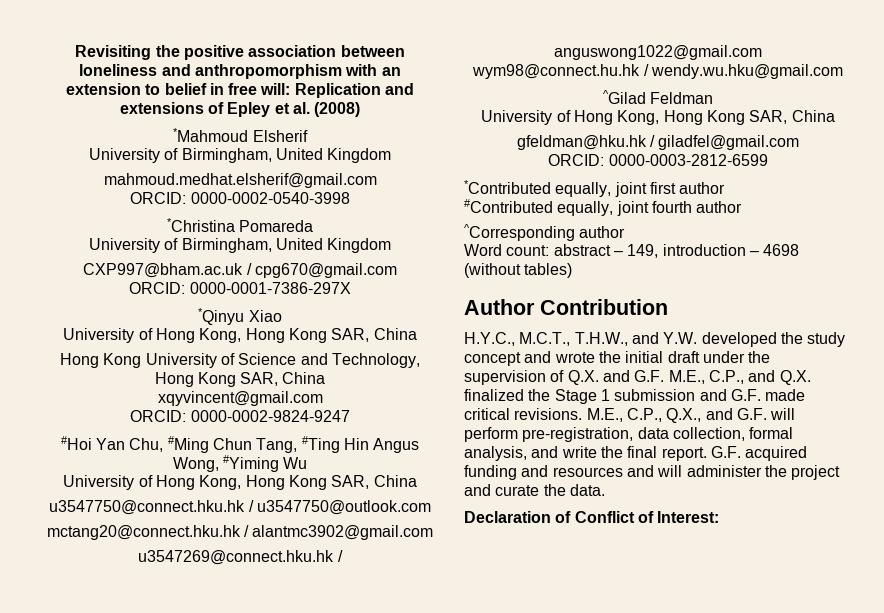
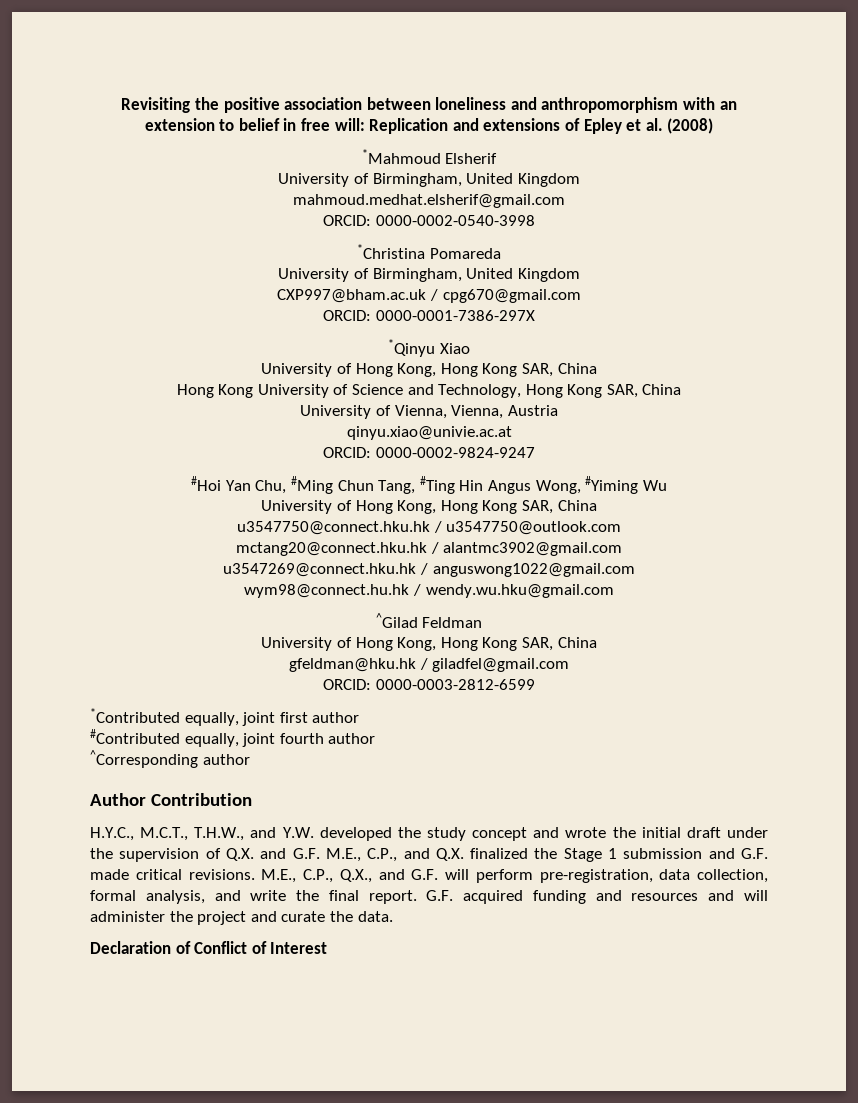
[157,391,323,406] xqyvincent@gmail.com -> [300,405,558,419] [346,426,512,440] University of Vienna, Vienna, Austria // qinyu.xiao@univie.ac.at
[464,244,800,258] [464,263,573,278] // Word count: abstract – 149, introduction – 4698 (without tables) -> (250, 759) none
[657,511,720,523] Interest: -> [270,942,328,954] Interest

